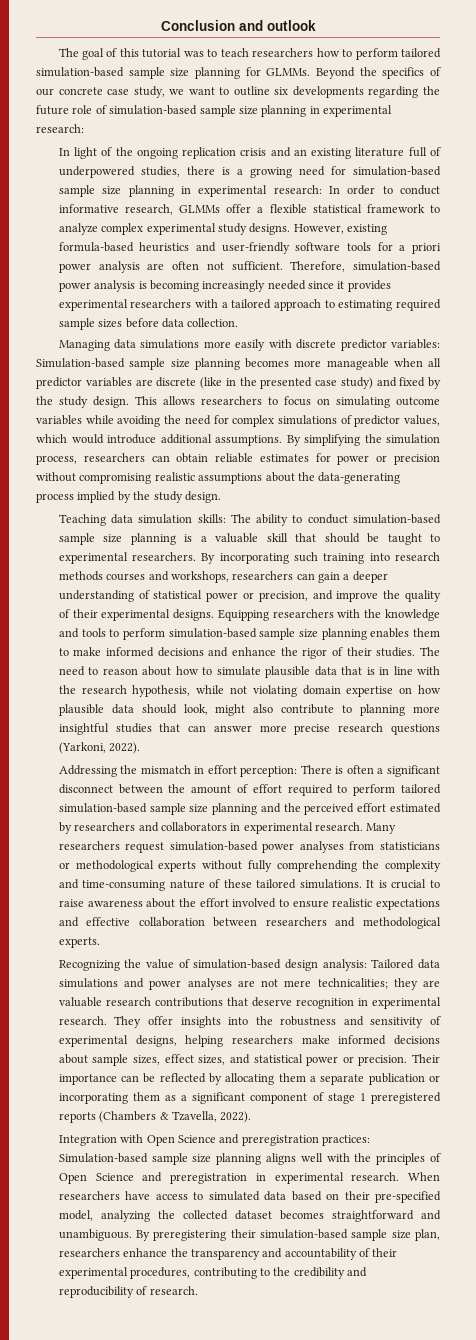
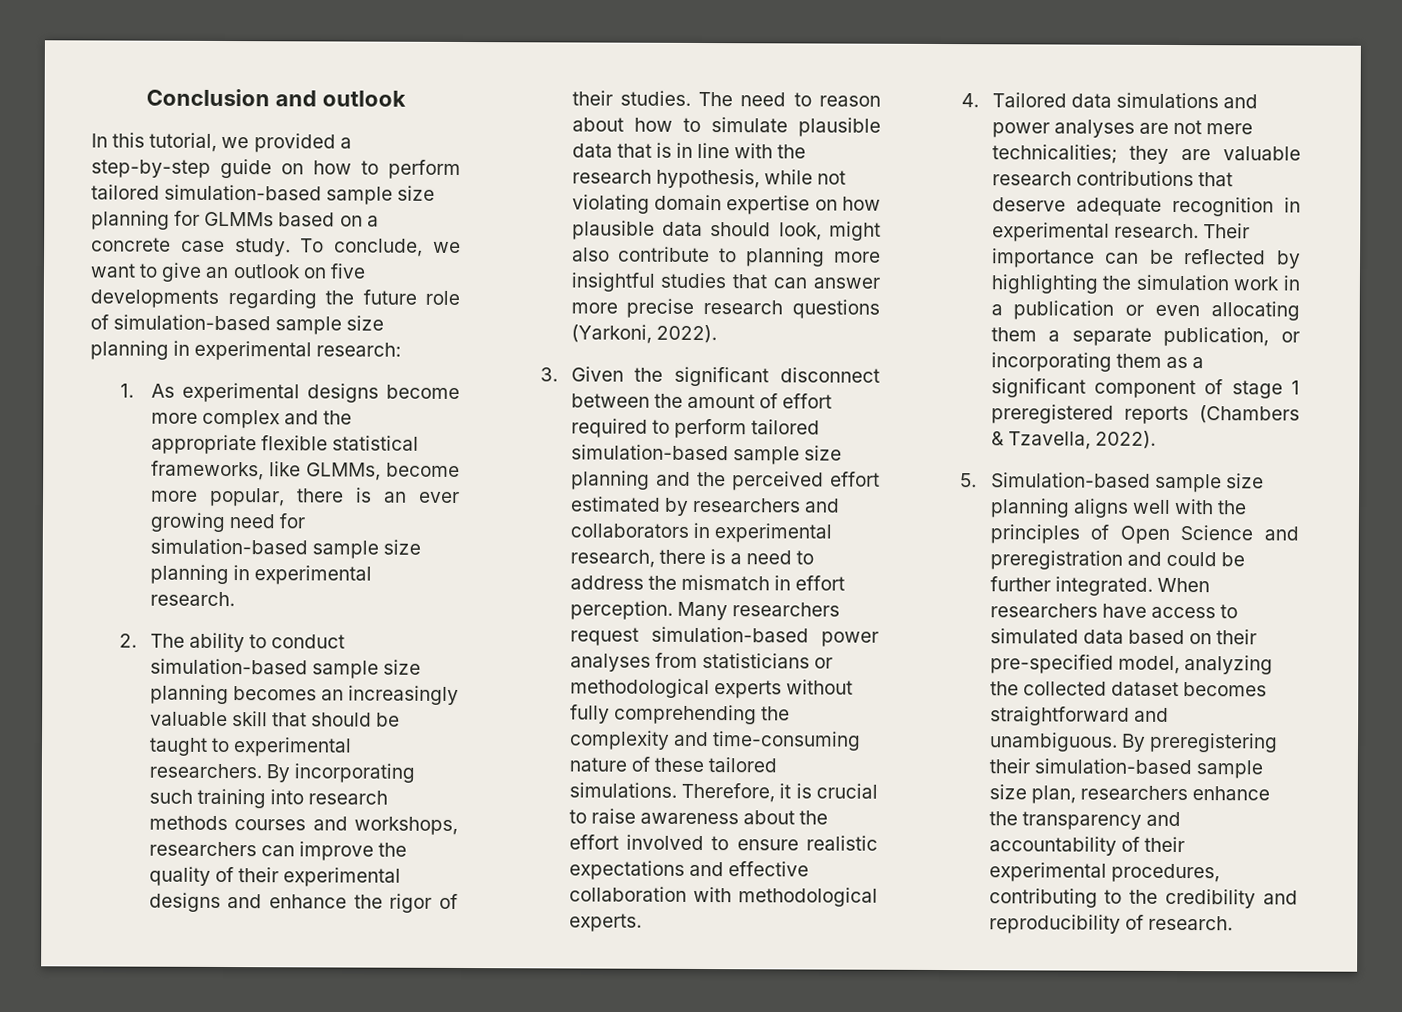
[58,48,314,60] The goal of this tutorial was to teach researchers -> [91,132,352,153] [91,158,304,179] In this tutorial, we provided a step-by-step guide on
[266,67,442,79] [36,86,289,98] GLMMs. Beyond the specifics of our concrete case study, we want to outline six -> [204,211,379,227] [91,237,462,257] [90,262,366,282] GLMMs based on a concrete case study. To conclude, we want to give an outlook on five
[58,147,441,159] [58,166,243,178] In light of the ongoing replication crisis and an existing literature full of underpowered studies, there is a -> [120,382,460,403] [150,409,352,429] [150,434,419,455] [150,460,460,481] [150,487,461,507] 1. As experimental designs become more complex and the appropriate flexible statistical frameworks, like GLMMs, become more popular, there is an ever
[273,185,440,195] [58,204,440,215] [58,223,388,235] [58,242,441,254] [58,261,441,273] [58,280,391,292] [58,299,441,311] [58,318,239,330] [58,339,440,351] [36,358,441,370] [36,377,441,389] [36,396,440,408] [36,415,440,427] [36,434,440,446] [36,453,440,465] [36,472,401,484] [36,491,221,503] [58,514,226,526] research: In order to conduct informative research, GLMMs offer a flexible statistical framework to analyze complex experimental study designs. However, existing formula-based heuristics and user-friendly software tools for a priori power analysis are often not sufficient. Therefore, simulation-based power analysis is becoming increasingly needed since it provides experimental researchers with a tailored approach to estimating required sample sizes before data collection. // Managing data simulations more easily with discrete predictor variables: Simulation-based sample size planning becomes more manageable when all predictor variables are discrete (like in the presented case study) and fixed by the study design. This allows researchers to focus on simulating outcome variables while avoiding the need for complex simulations of predictor values, which would introduce additional assumptions. By simplifying the simulation process, researchers can obtain reliable estimates for power or precision without compromising realistic assumptions about the data-generating process implied by the study design. // Teaching data simulation skills: -> [149,591,235,607] [119,633,138,648] research. // 2.
[184,534,207,542] is a -> [232,685,459,705] becomes an increasingly
[318,571,388,583] [58,590,333,602] gain a deeper understanding of statistical power or precision, and -> (295, 851) none
[173,609,440,621] [58,628,440,640] [58,647,204,657] designs. Equipping researchers with the knowledge and tools to perform simulation-based sample size planning enables them to make informed decisions -> [148,892,221,912] designs
[58,765,384,777] Addressing the mismatch in effort perception: There is often a -> [540,366,664,382] 3. Given the
[315,822,364,831] research. -> [569,549,815,568] [569,574,846,591] [569,600,673,620] research, there is a need to address the mismatch in effort perception.
[366,880,375,888] It -> [680,782,792,803] Therefore, it
[213,917,356,927] between researchers and -> [692,886,732,903] with
[58,959,367,971] Recognizing the value of simulation-based design analysis: -> [961,93,980,108] 4.
(292, 1002) none -> [1075,197,1162,216] adequate
[114,1016,441,1028] [58,1035,441,1047] [58,1054,408,1066] They offer insights into the robustness and sensitivity of experimental designs, helping researchers make informed decisions about sample sizes, effect sizes, and statistical power or precision. -> (1199, 231) none
(223, 1079) none -> [990,274,1300,294] [990,300,1201,320] highlighting the simulation work in a publication or even
[368,1073,425,1085] publication -> [1163,326,1270,347] publication,
[58,1134,371,1146] Integration with Open Science and preregistration practices: -> [960,473,978,488] 5.
[255,1172,400,1184] in experimental research. -> [1126,551,1245,567] [989,576,1153,596] and could be further integrated.

